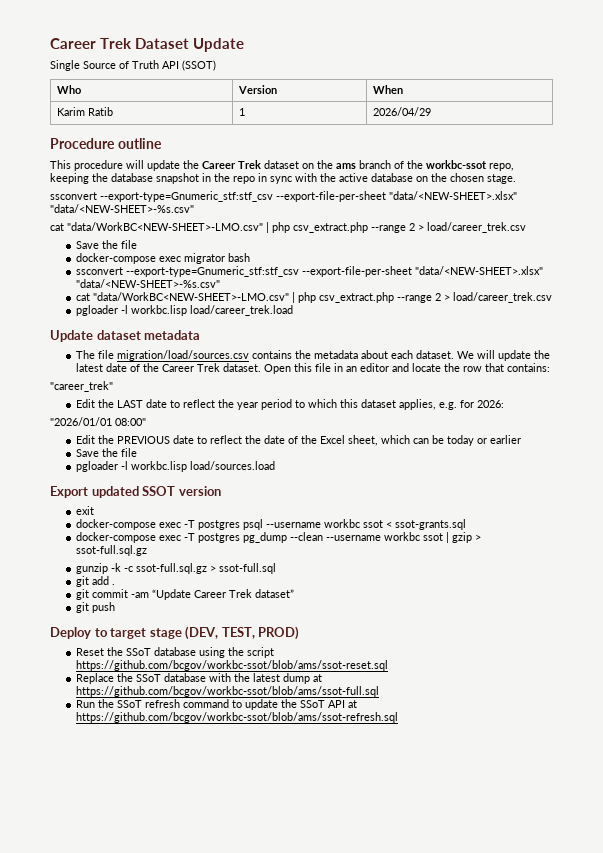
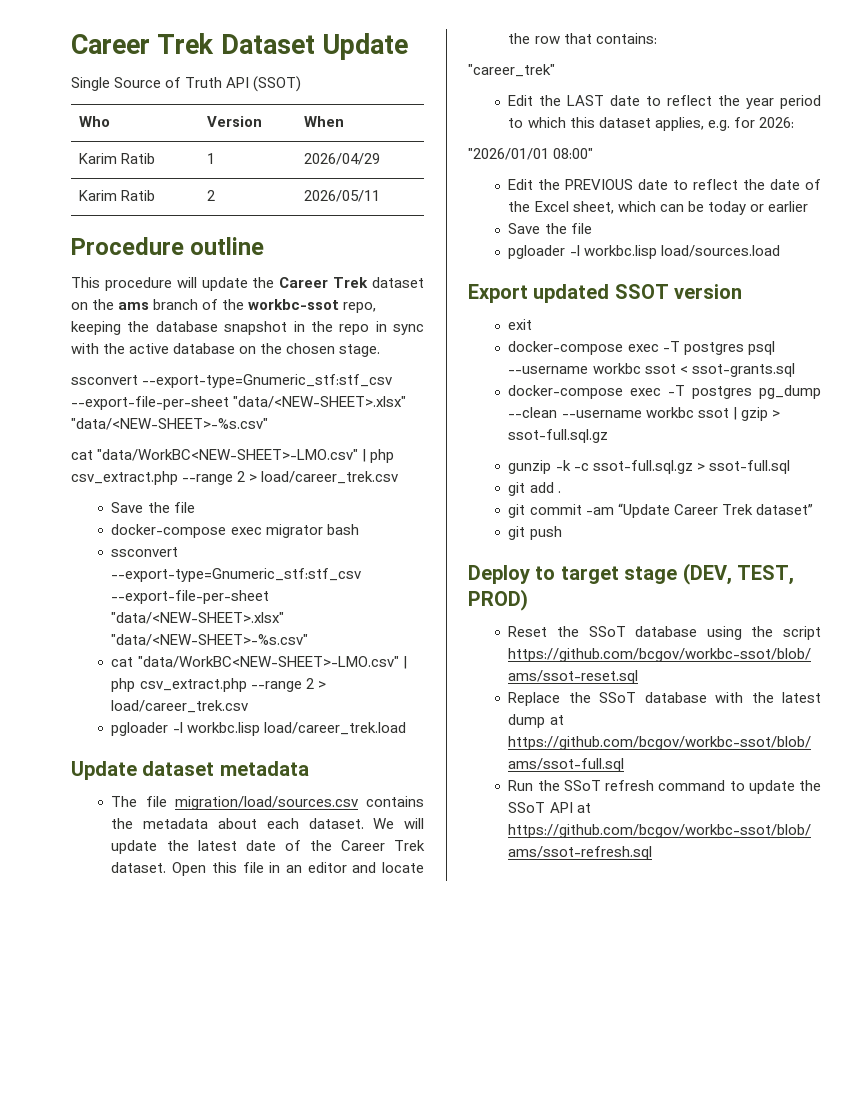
(432, 111) none -> [78,190,155,201] [206,190,215,201] [303,190,380,202] // Karim Ratib | 2 | 2026/05/11

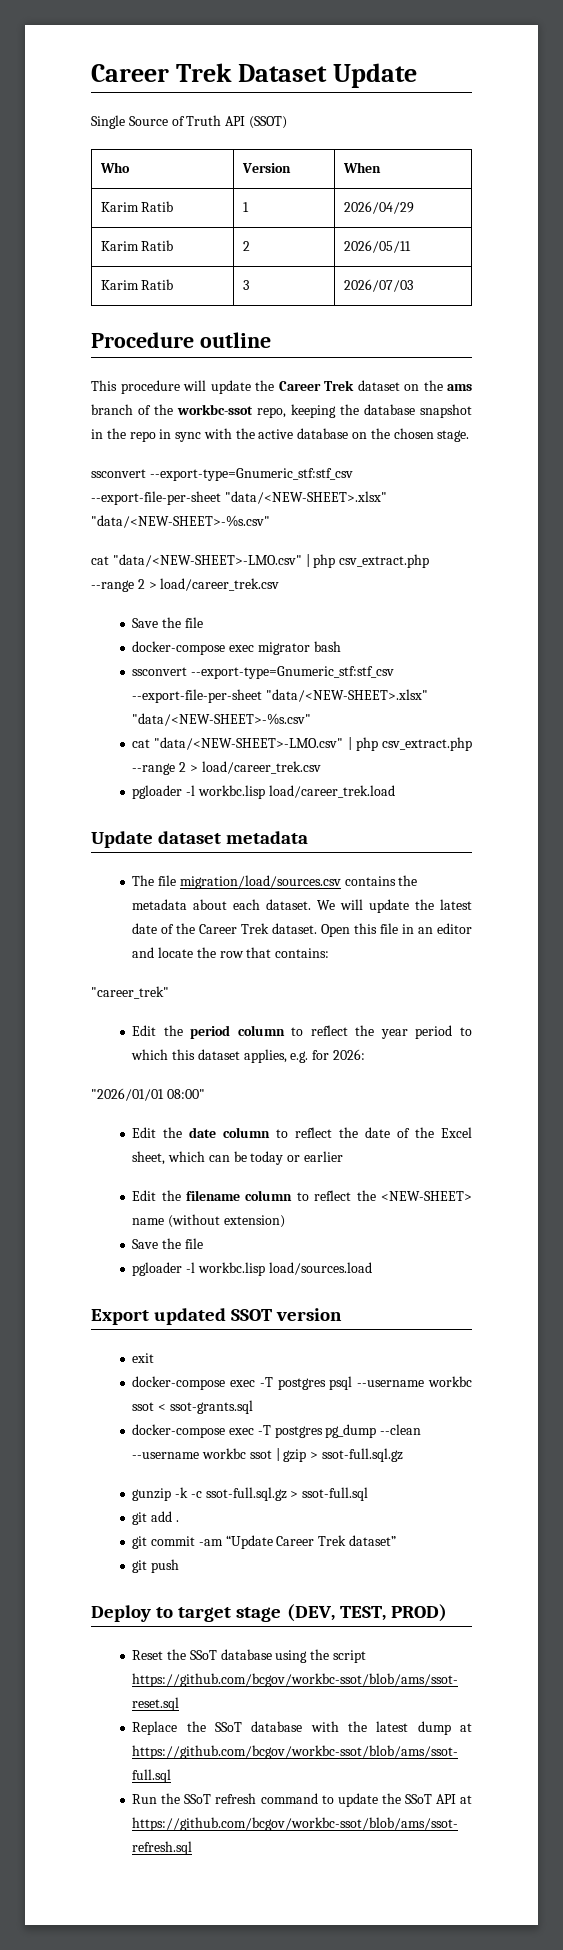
(380, 196) none -> [100,279,174,290] [242,280,249,290] [343,279,413,292] // Karim Ratib | 3 | 2026/07/03
[97,449,359,461] "data/WorkBC<NEW-SHEET>-LMO.csv" -> [112,554,302,567] "data/<NEW-SHEET>-LMO.csv"
[137,656,399,668] "data/WorkBC<NEW-SHEET>-LMO.csv" -> [154,737,344,750] "data/<NEW-SHEET>-LMO.csv"
[567,95,641,106] LAST date -> [190,1025,285,1039] period column
[565,179,669,190] PREVIOUS date -> [189,1127,271,1138] date column
(808, 206) none -> [132,1190,472,1201] [132,1214,285,1228] // Edit the filename column to reflect the <NEW-SHEET> name (without extension)

